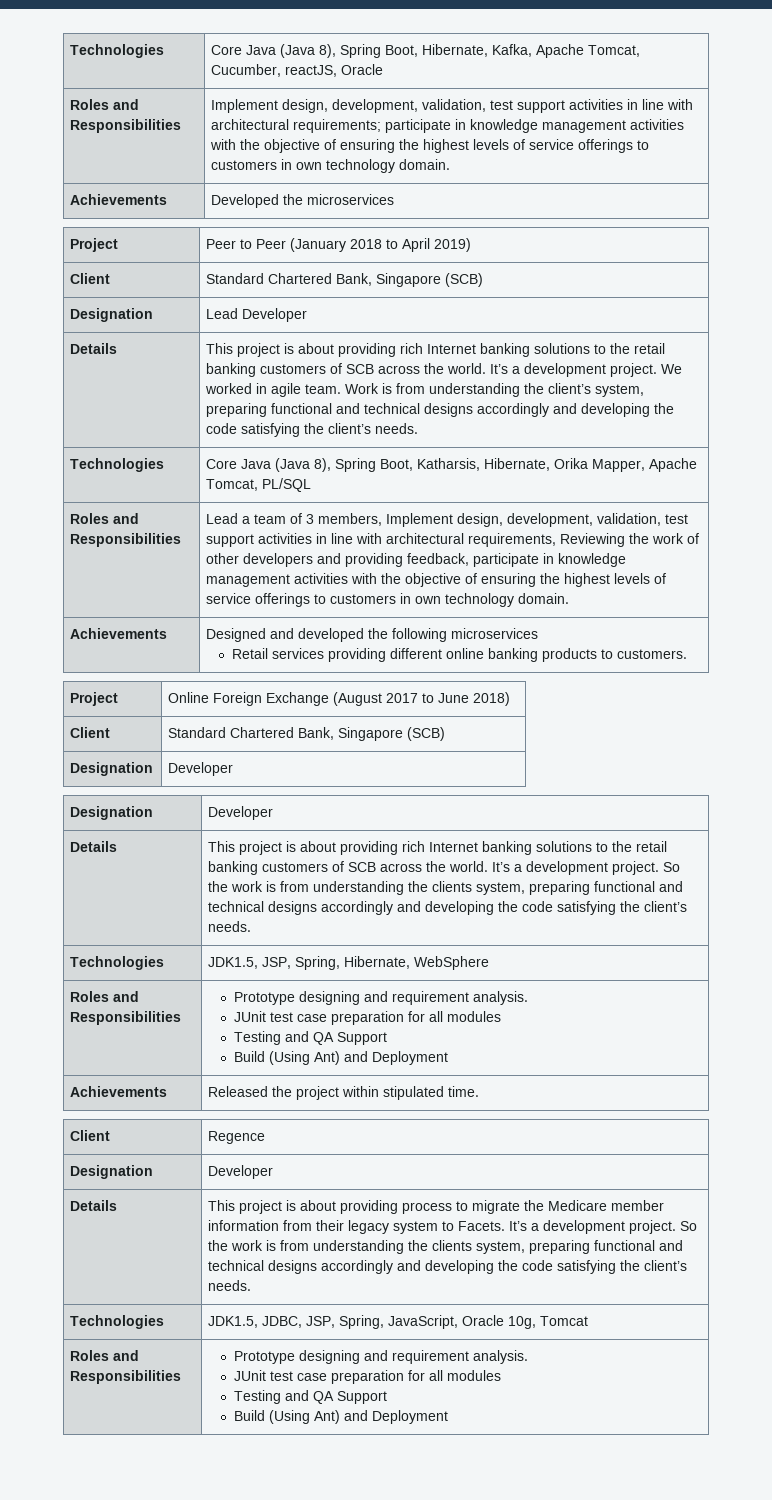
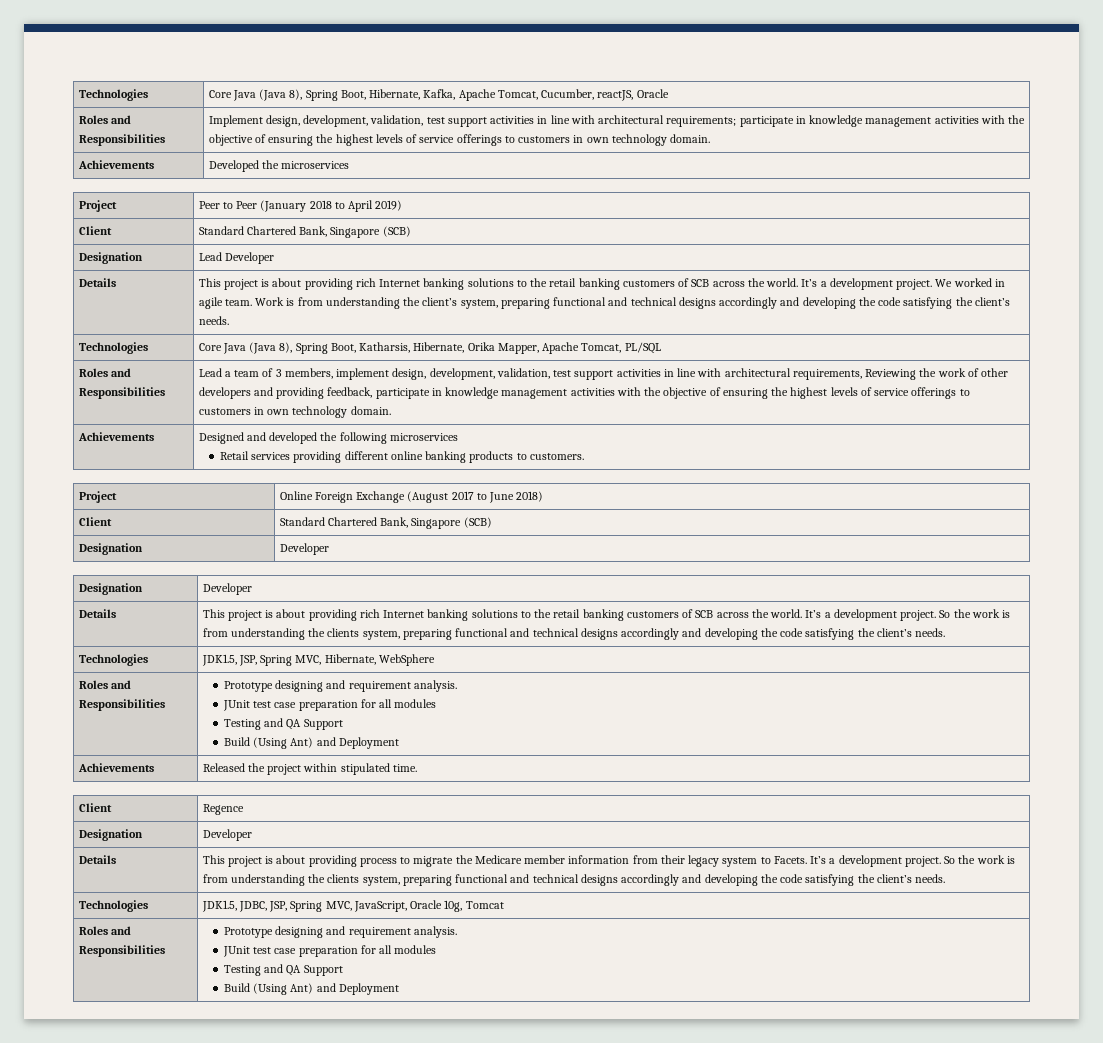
[386,513,454,527] Implement -> [336,368,390,380] implement
[295,956,341,970] Spring, -> [260,655,322,666] Spring MVC,
[339,1315,385,1329] Spring, -> [290,901,352,912] Spring MVC,

